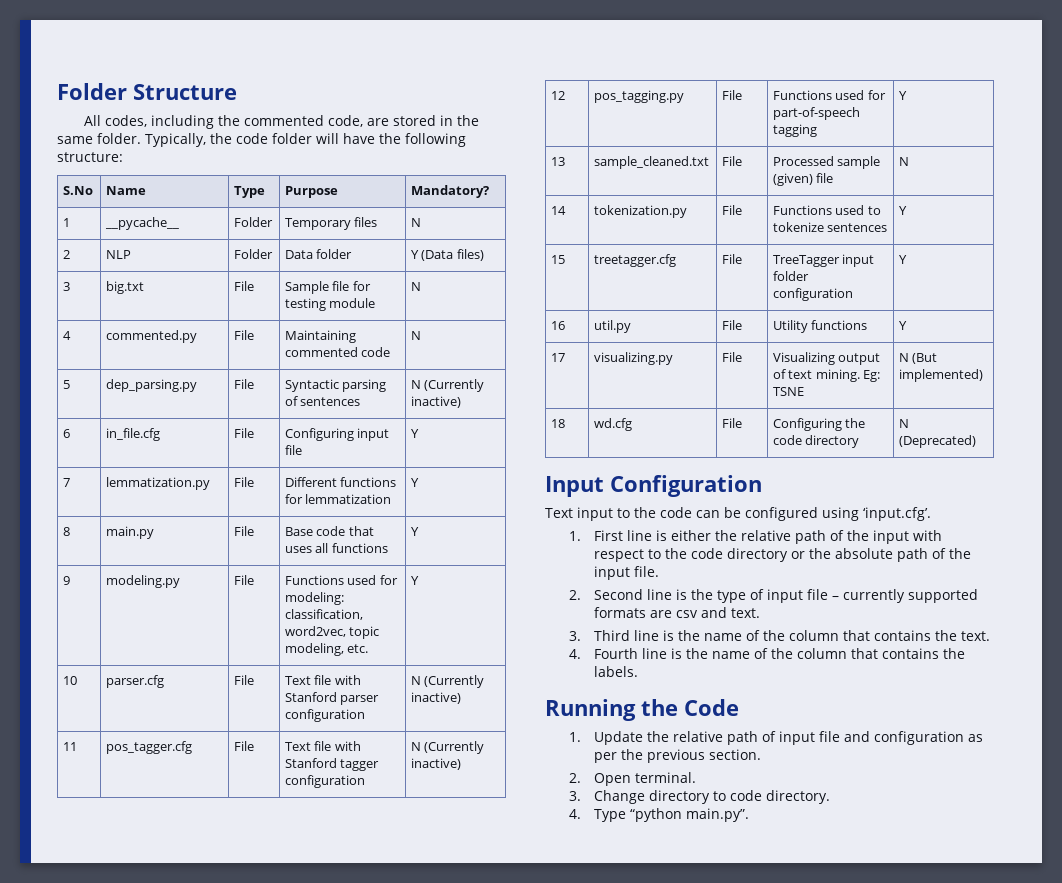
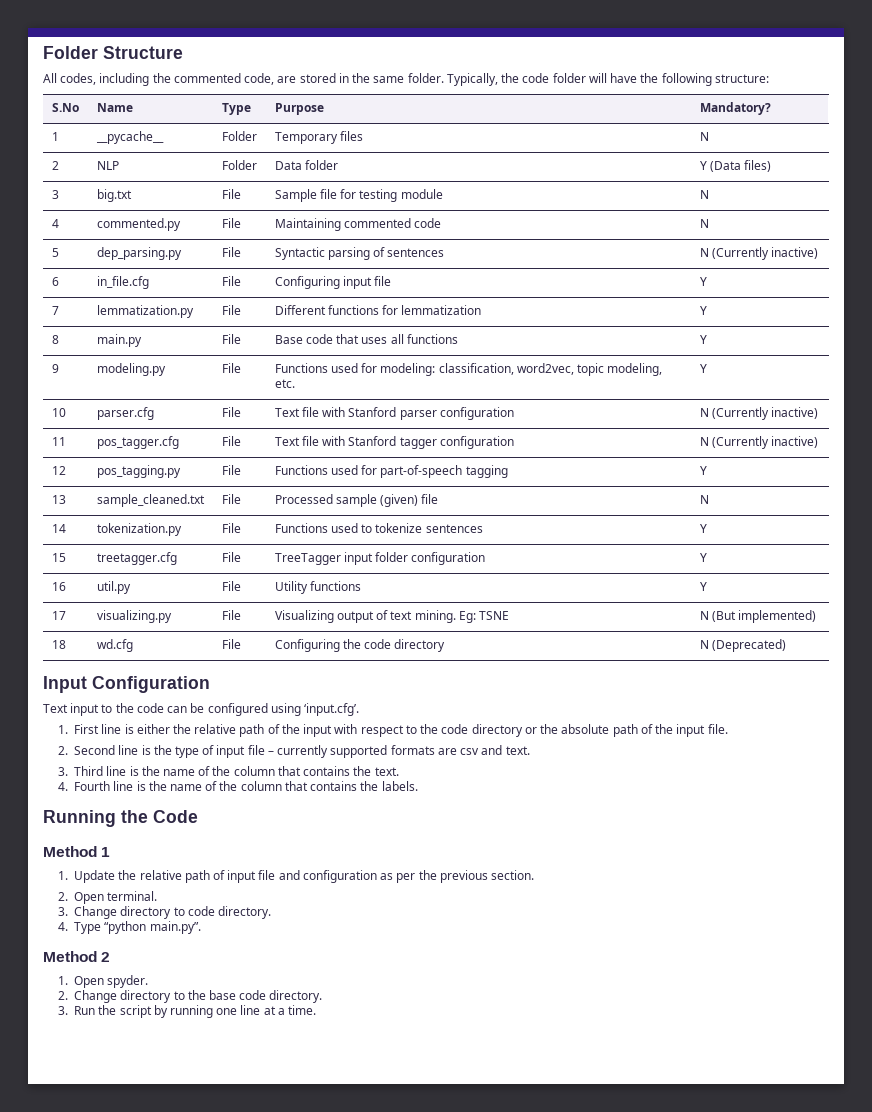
(739, 707) none -> [43,846,111,857] // Method 1
(749, 815) none -> [43,951,111,962] [58,975,149,988] [58,990,323,1003] [58,1005,317,1018] // Method 2 // 1. Open spyder. // 2. Change directory to the base code directory. // 3. Run the script by running one line at a time.

